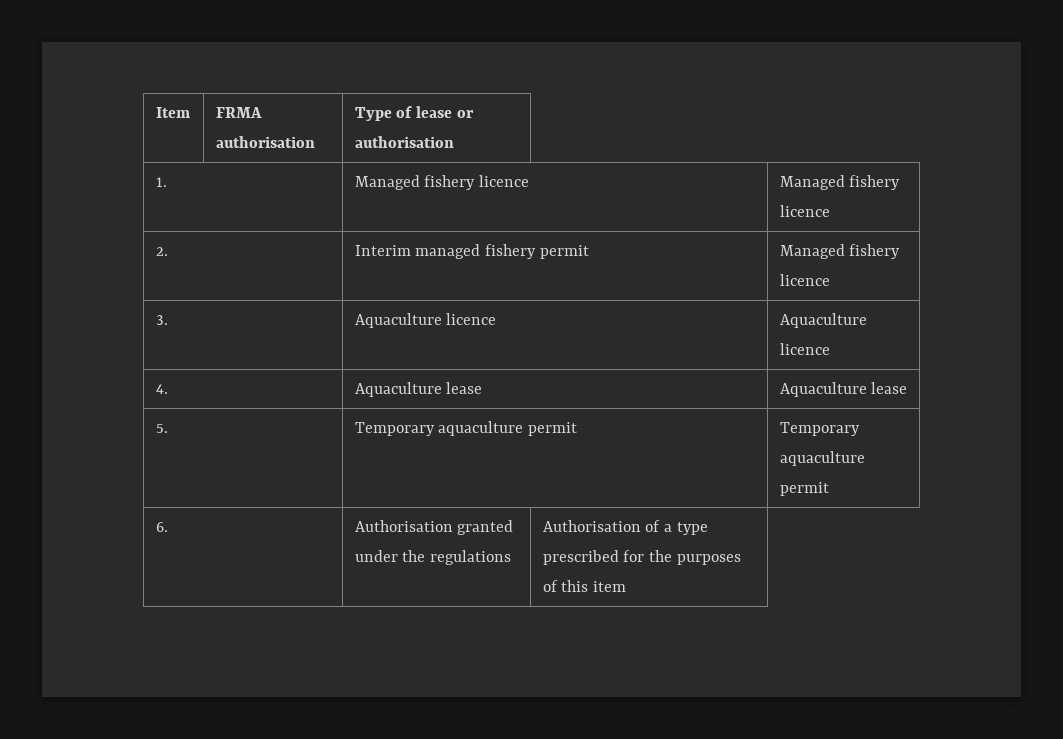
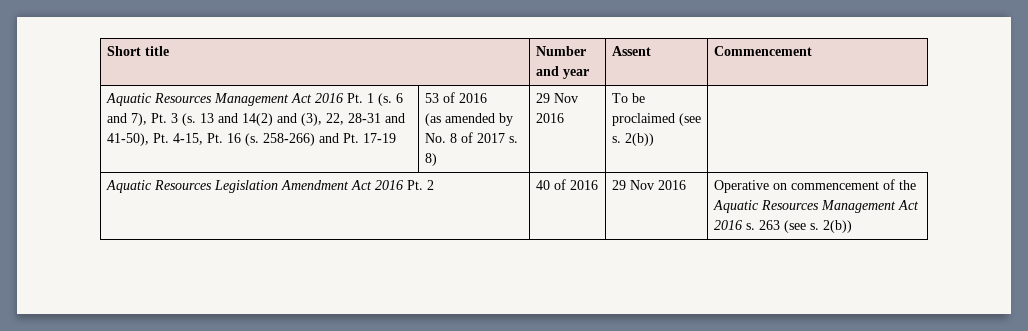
[155,107,190,118] [215,107,262,118] [215,136,315,148] [354,106,474,121] [354,136,454,148] [155,177,167,187] [354,175,530,190] [779,175,901,190] [779,205,830,217] [155,247,168,256] [354,244,589,259] [779,244,901,259] [779,274,830,286] [155,315,168,325] [354,313,497,328] [779,313,867,328] [779,343,830,355] [155,384,168,394] [354,382,483,397] [779,382,908,397] [155,424,168,433] [354,421,578,436] [779,422,860,436] [779,451,865,466] [779,482,829,496] [155,522,168,532] [354,520,514,535] [354,550,512,565] [542,520,708,535] [542,550,741,565] [542,580,627,592] Item | FRMA authorisation | Type of lease or authorisation // 1. | Managed fishery licence | Managed fishery licence // 2. | Interim managed fishery permit | Managed fishery licence // 3. | Aquaculture licence | Aquaculture licence // 4. | Aquaculture lease | Aquaculture lease // 5. | Temporary aquaculture permit | Temporary aquaculture permit // 6. | Authorisation granted under the regulations | Authorisation of a type prescribed for the purposes of this item -> [106,46,169,56] [535,46,586,56] [535,66,589,79] [611,46,651,56] [713,46,812,56] [105,93,403,106] [106,113,405,126] [106,133,396,146] [424,92,487,103] [424,113,513,126] [424,132,518,143] [424,153,437,166] [535,93,578,103] [535,113,564,123] [611,93,645,103] [611,113,701,126] [611,133,654,146] [105,180,434,193] [535,179,598,190] [611,180,686,190] [713,179,916,193] [712,200,919,213] [713,220,852,233] Short title | Number and year | Assent | Commencement // Aquatic Resources Management Act 2016 Pt. 1 (s. 6 and 7), Pt. 3 (s. 13 and 14(2) and (3), 22, 28-31 and 41-50), Pt. 4-15, Pt. 16 (s. 258-266) and Pt. 17-19 | 53 of 2016 // (as amended by No. 8 of 2017 s. 8) | 29 Nov 2016 | To be proclaimed (see s. 2(b)) // Aquatic Resources Legislation Amendment Act 2016 Pt. 2 | 40 of 2016 | 29 Nov 2016 | Operative on commencement of the Aquatic Resources Management Act 2016 s. 263 (see s. 2(b))

